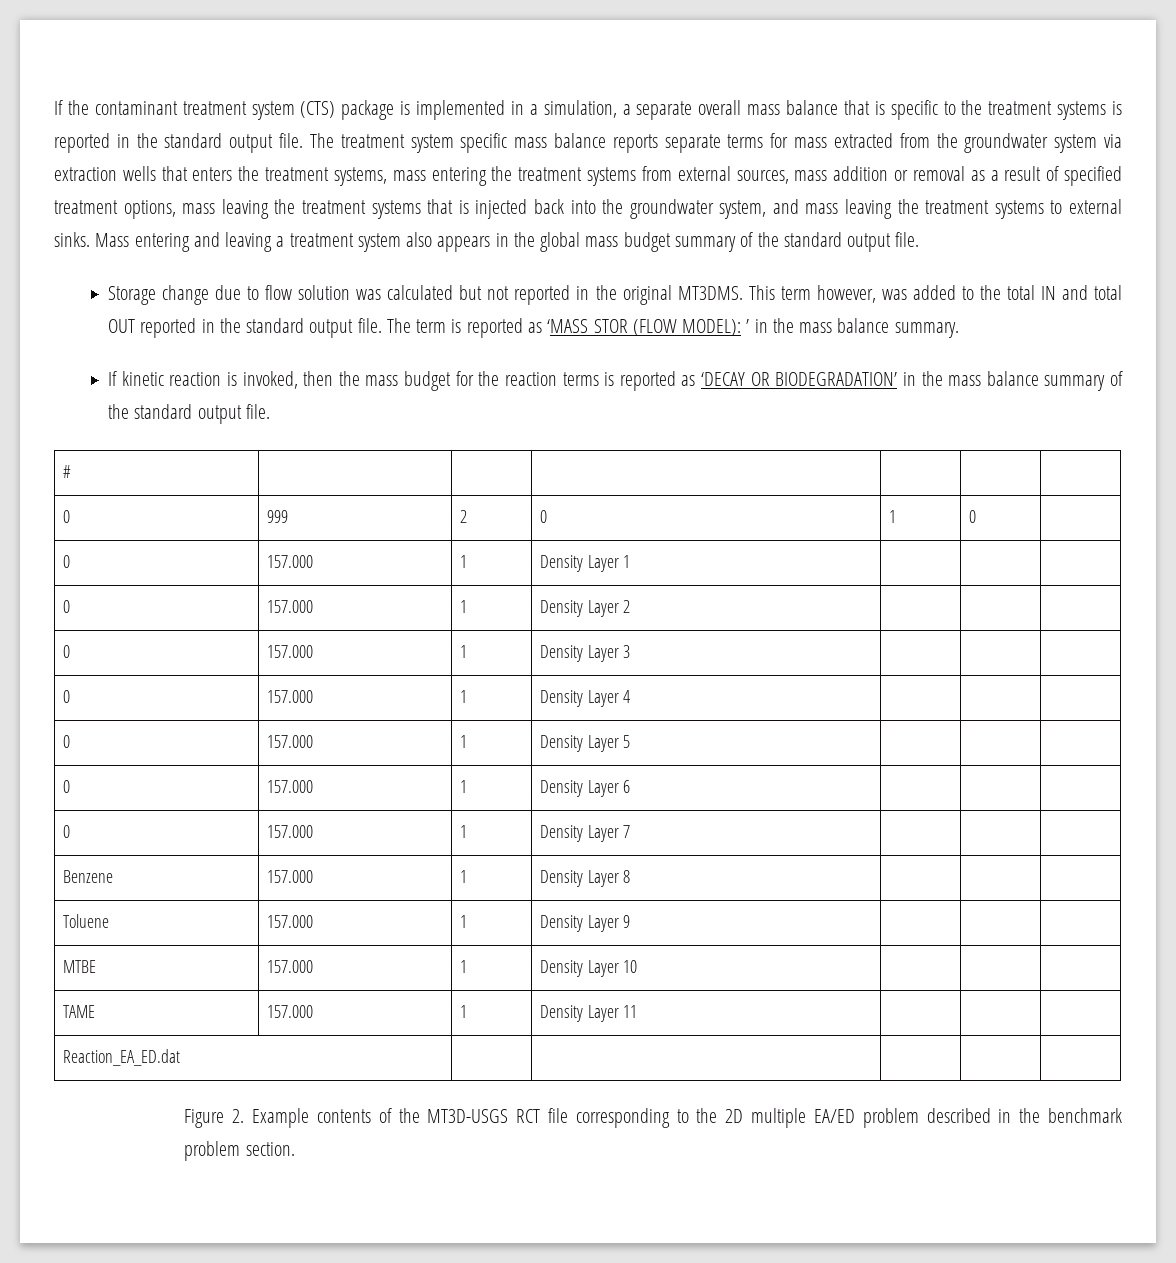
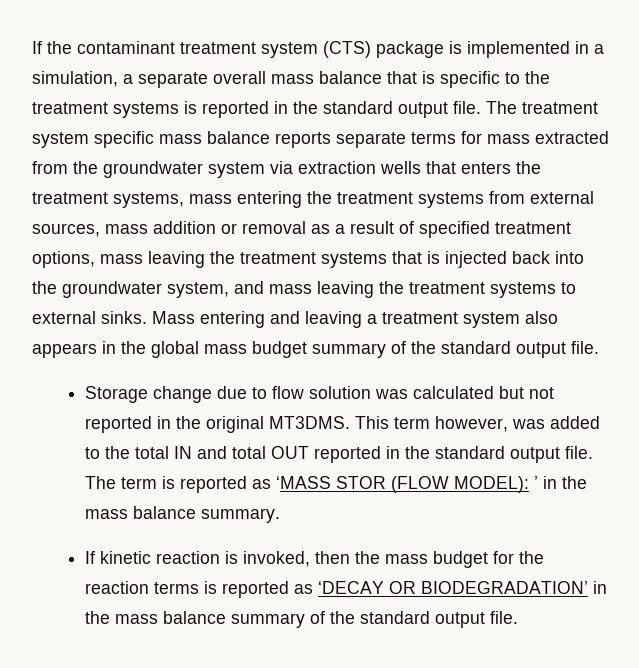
[62,465,71,478] [62,510,70,523] [266,510,288,523] [459,510,467,523] [539,510,547,523] [888,510,896,523] [968,510,976,523] [62,555,70,568] [266,555,313,568] [459,555,467,568] [539,555,631,572] [62,600,70,613] [266,600,313,613] [459,600,467,613] [539,600,631,617] [62,645,70,658] [266,645,313,658] [459,645,467,658] [539,645,631,662] [62,690,70,703] [266,690,313,703] [459,690,467,703] [539,690,631,707] [62,735,70,748] [266,735,313,748] [459,735,467,748] [539,735,631,752] [62,780,70,793] [266,780,313,793] [459,780,467,793] [539,780,631,797] [62,825,70,838] [266,825,313,838] [459,825,467,838] [539,825,631,842] [62,870,113,883] [266,870,313,883] [459,870,467,883] [539,870,631,887] [62,914,109,928] [266,915,313,928] [459,915,467,928] [539,915,631,932] [62,960,96,973] [266,960,313,973] [459,960,467,973] [539,960,638,977] [62,1005,95,1018] [266,1005,313,1018] [459,1005,467,1018] [539,1005,638,1022] [62,1049,180,1066] [184,1108,1122,1128] [184,1141,295,1161] // # | | | | | | // 0 | 999 | 2 | 0 | 1 | 0 | // 0 | 157.000 | 1 | Density Layer 1 | | | // 0 | 157.000 | 1 | Density Layer 2 | | | // 0 | 157.000 | 1 | Density Layer 3 | | | // 0 | 157.000 | 1 | Density Layer 4 | | | // 0 | 157.000 | 1 | Density Layer 5 | | | // 0 | 157.000 | 1 | Density Layer 6 | | | // 0 | 157.000 | 1 | Density Layer 7 | | | // Benzene | 157.000 | 1 | Density Layer 8 | | | // Toluene | 157.000 | 1 | Density Layer 9 | | | // MTBE | 157.000 | 1 | Density Layer 10 | | | // TAME | 157.000 | 1 | Density Layer 11 | | | // Reaction_EA_ED.dat | | | | | // Figure 2. Example contents of the MT3D-USGS RCT file corresponding to the 2D multiple EA/ED problem described in the benchmark problem section. -> (518, 617) none

